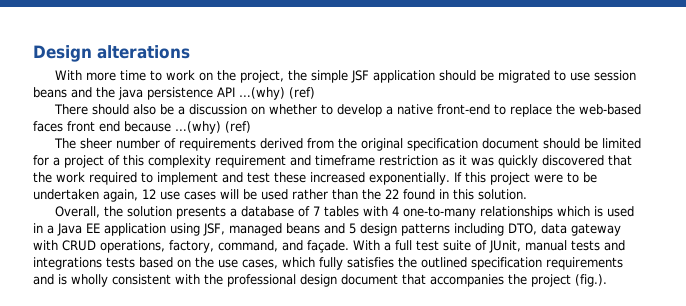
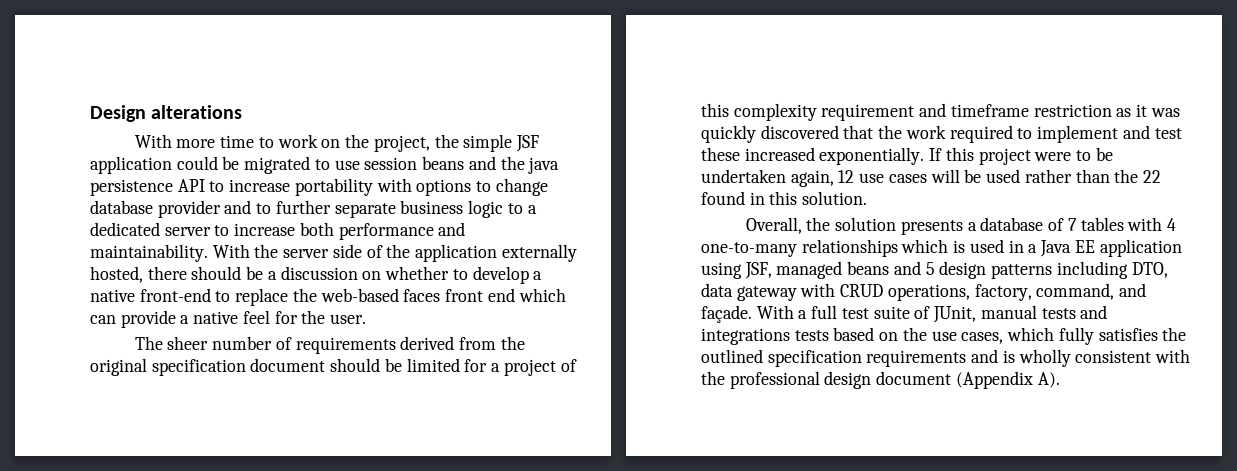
[439,70,477,81] should -> [176,156,218,170] could
[239,87,315,100] [54,104,157,115] …(why) (ref) // There should also -> [209,178,548,196] [90,200,537,218] [90,222,466,240] [90,244,577,262] [90,266,242,283] to increase portability with options to change database provider and to further separate business logic to a dedicated server to increase both performance and maintainability. With the server side of the application externally hosted, there should
[124,121,251,134] because …(why) (ref) -> [518,288,566,302] [90,310,367,328] which can provide a native feel for the user.
[402,274,607,287] that accompanies the project (fig.). -> [955,371,1060,389] (Appendix A).

